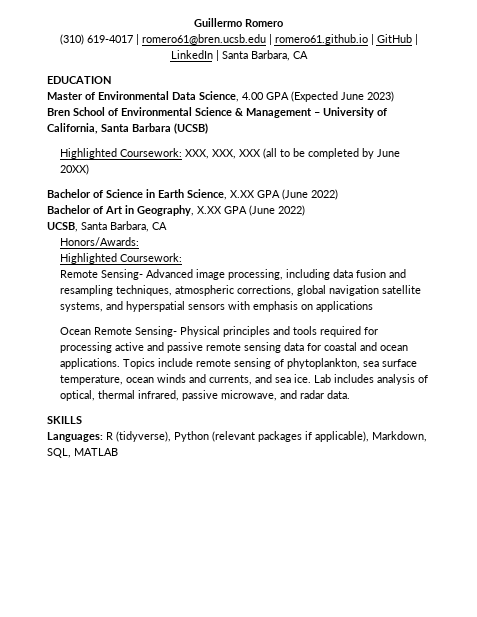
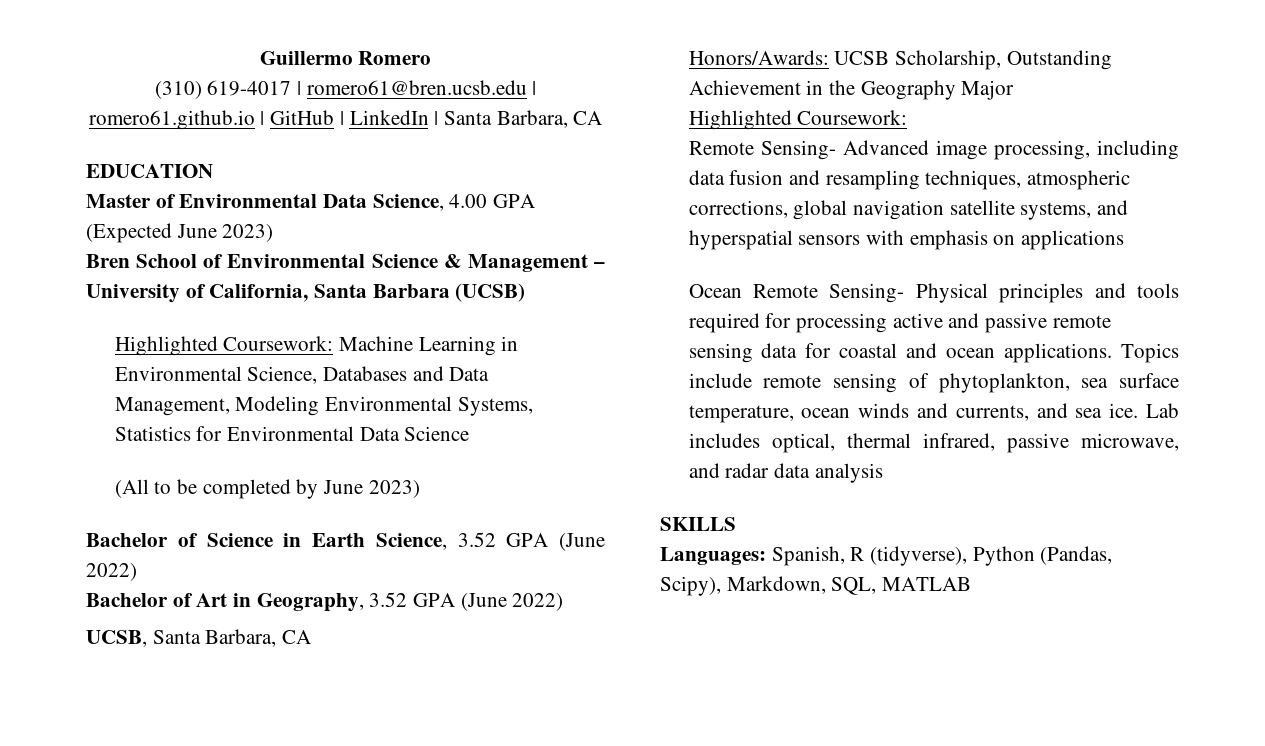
[185,148,278,159] XXX, XXX, XXX (all -> [338,336,519,356] [114,366,490,384] [114,396,533,416] [114,426,470,441] [114,479,149,498] Machine Learning in Environmental Science, Databases and Data Management, Modeling Environmental Systems, Statistics for Environmental Data Science // (All
[60,164,90,175] 20XX) -> [368,480,420,498] 2023)
[230,190,255,198] X.XX -> [457,532,496,547] 3.52
[197,206,222,214] X.XX -> [369,592,408,607] 3.52
(140, 241) none -> [834,50,1112,70] [688,80,1015,100] UCSB Scholarship, Outstanding Achievement in the Geography Major
[377,374,429,385] analysis of -> (760, 440) none
[327,390,351,399] data. -> [773,463,883,483] data analysis
(103, 437) none -> [771,546,845,566] Spanish,
[212,431,369,442] (relevant packages if applicable), -> [1040,546,1113,565] [660,576,721,596] (Pandas, Scipy),

